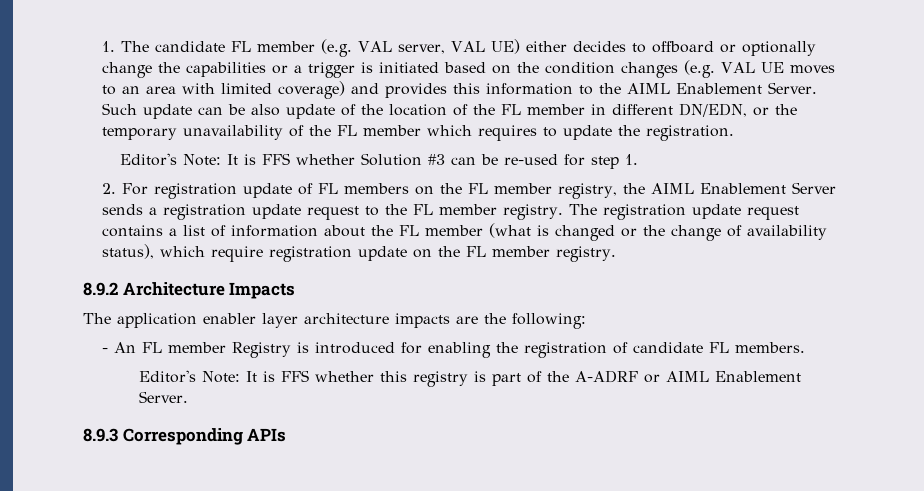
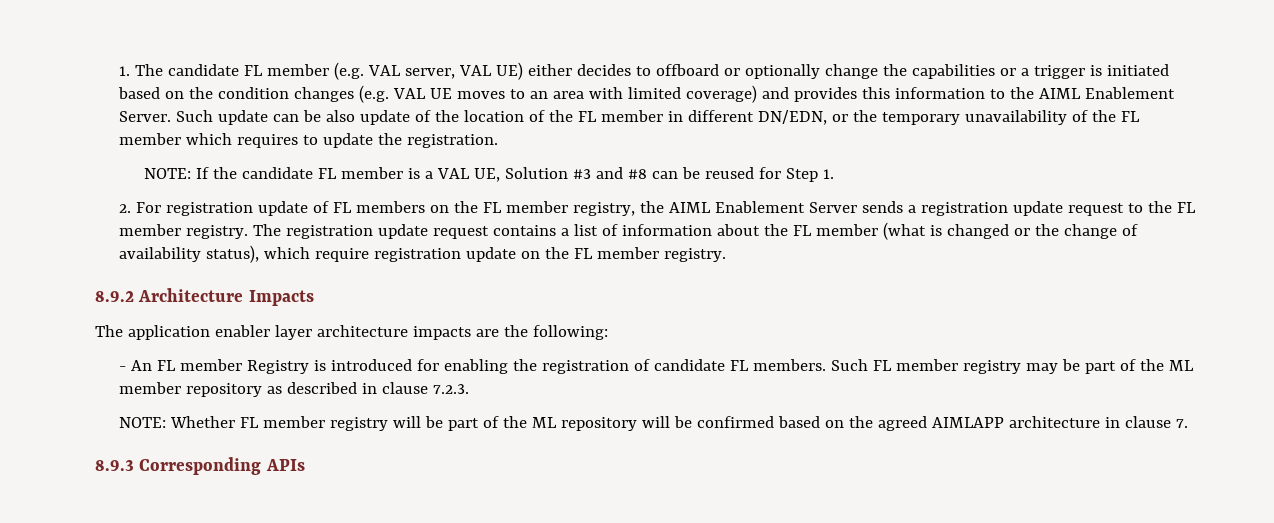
[120,153,620,169] Editor's Note: It is FFS whether Solution #3 can be re-used for step -> [143,167,818,182] NOTE: If the candidate FL member is a VAL UE, Solution #3 and #8 can be reused for Step
[139,370,802,387] [139,391,189,403] // Editor's Note: It is FFS whether this registry is part of the A-ADRF or AIML Enablement Server. -> [831,359,1195,374] [119,382,470,397] [119,416,1189,431] Such FL member registry may be part of the ML member repository as described in clause 7.2.3. // NOTE: Whether FL member registry will be part of the ML repository will be confirmed based on the agreed AIMLAPP architecture in clause 7.

